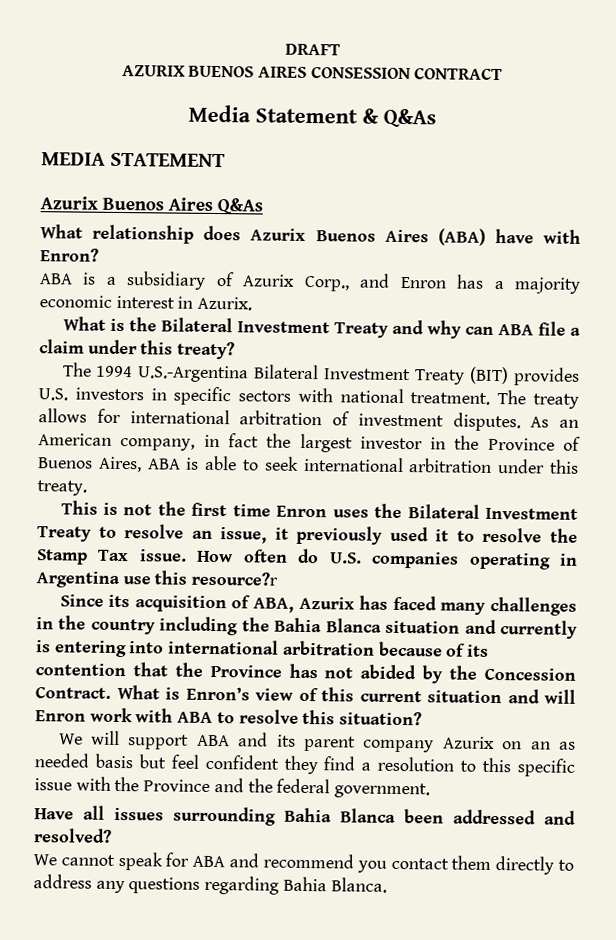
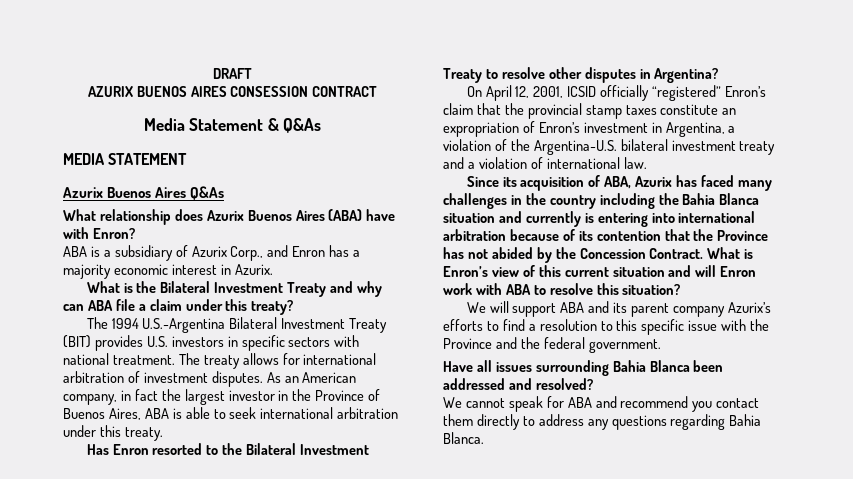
[60,500,369,518] This is not the first time Enron uses -> [86,443,219,455] Has Enron resorted to
[191,525,578,545] [36,548,578,570] [36,570,279,589] an issue, it previously used it to resolve the Stamp Tax issue. How often do U.S. companies operating in Argentina use this resource?r -> [548,67,719,83] [466,85,767,101] [443,103,737,119] [443,121,736,137] [443,139,776,155] [443,157,647,169] other disputes in Argentina? // On April 12, 2001, ICSID officially “registered” Enron’s claim that the provincial stamp taxes constitute an expropriation of Enron’s investment in Argentina, a violation of the Argentina-U.S. bilateral investment treaty and a violation of international law.
[442,736,576,750] [34,753,318,775] Azurix on an as needed basis but feel confident they -> [727,302,771,313] [443,319,499,331] Azurix’s efforts to

